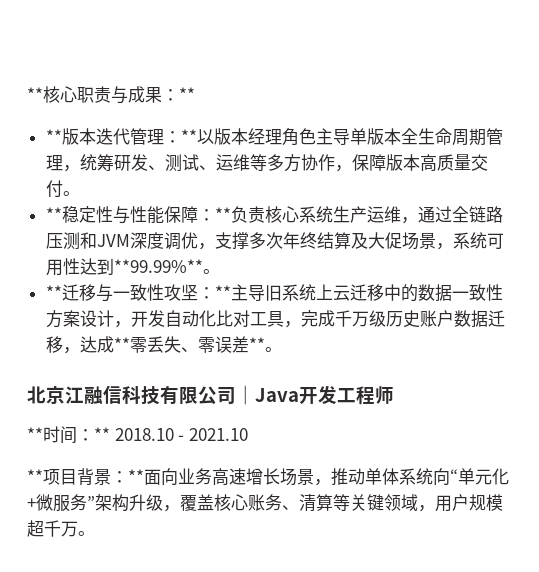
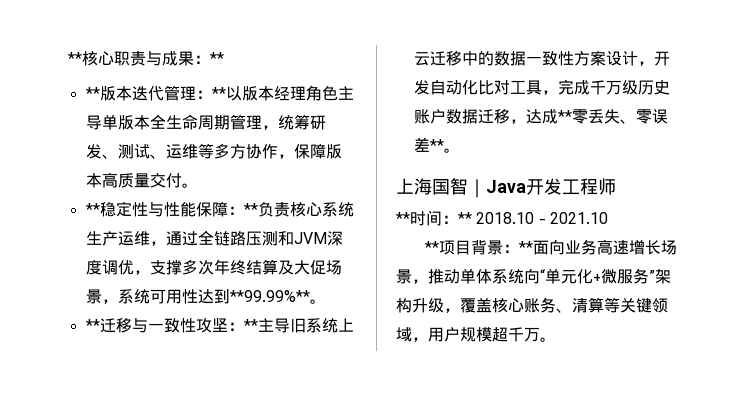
[27,385,236,405] 北京江融信科技有限公司 -> [396,178,468,195] 上海国智

